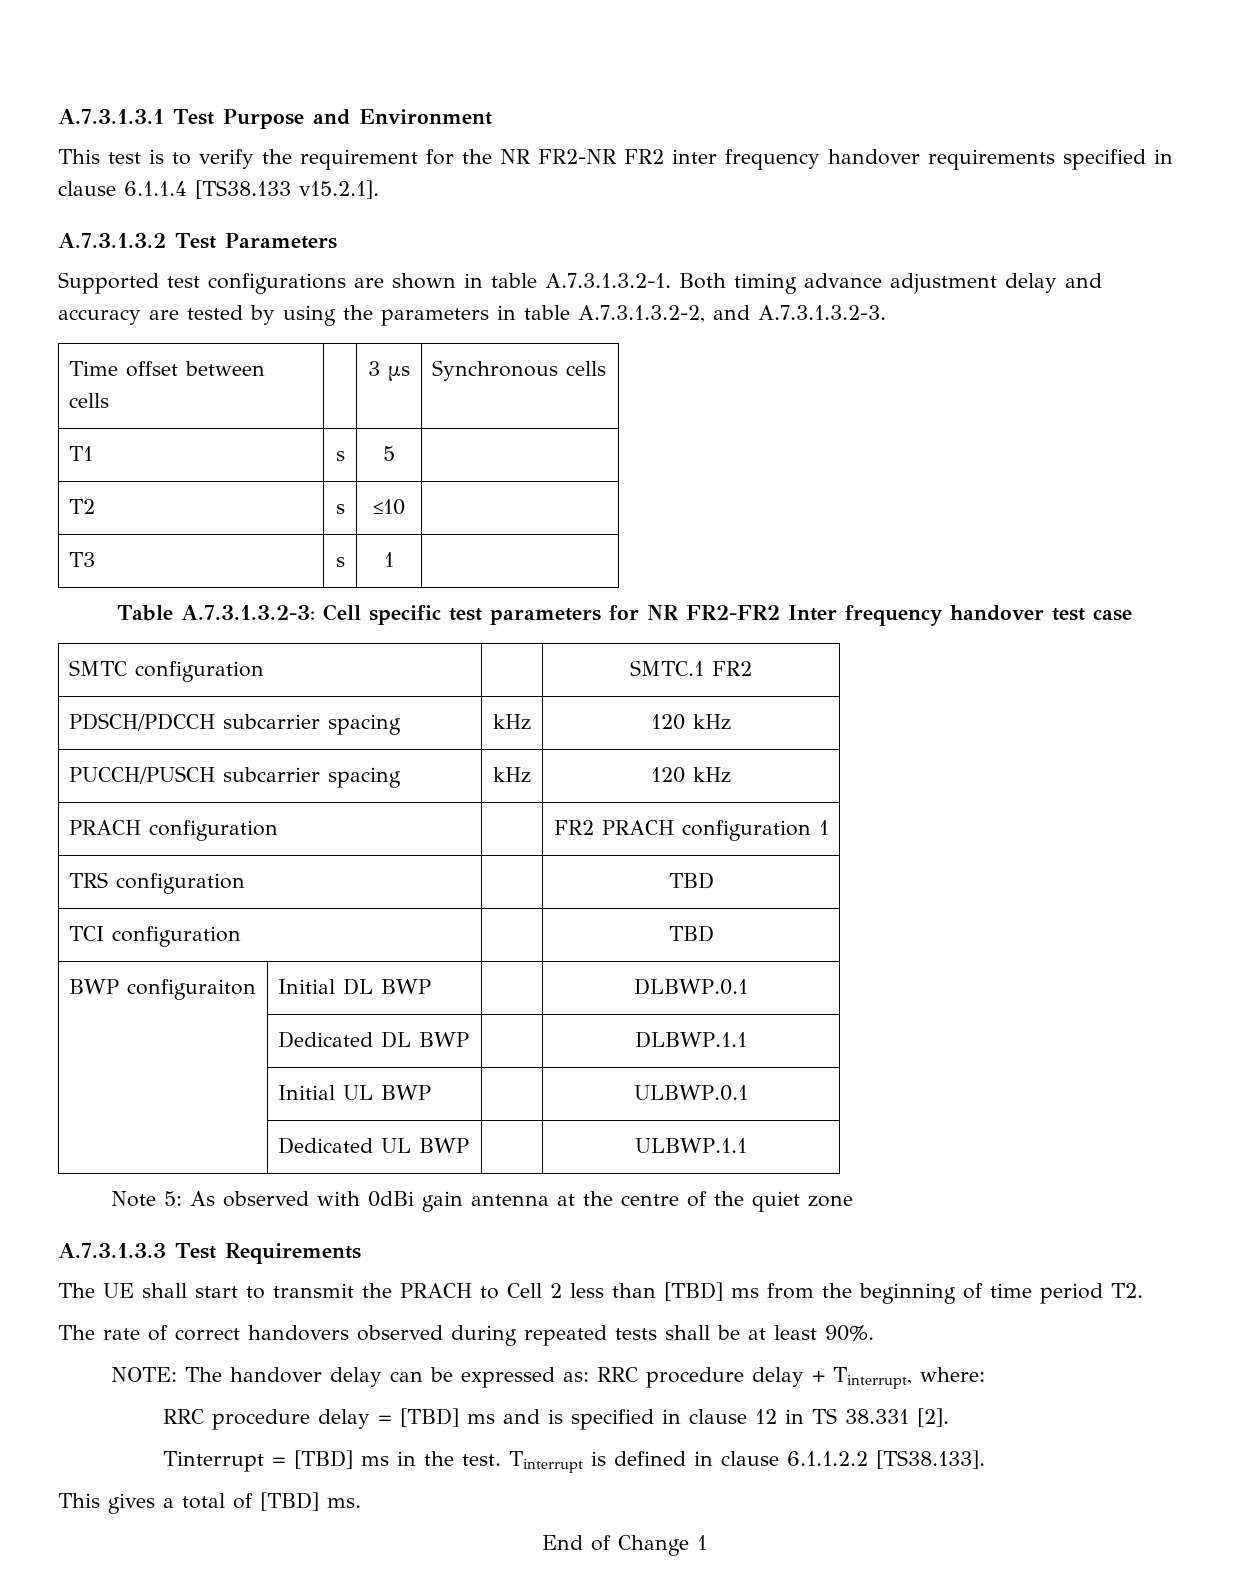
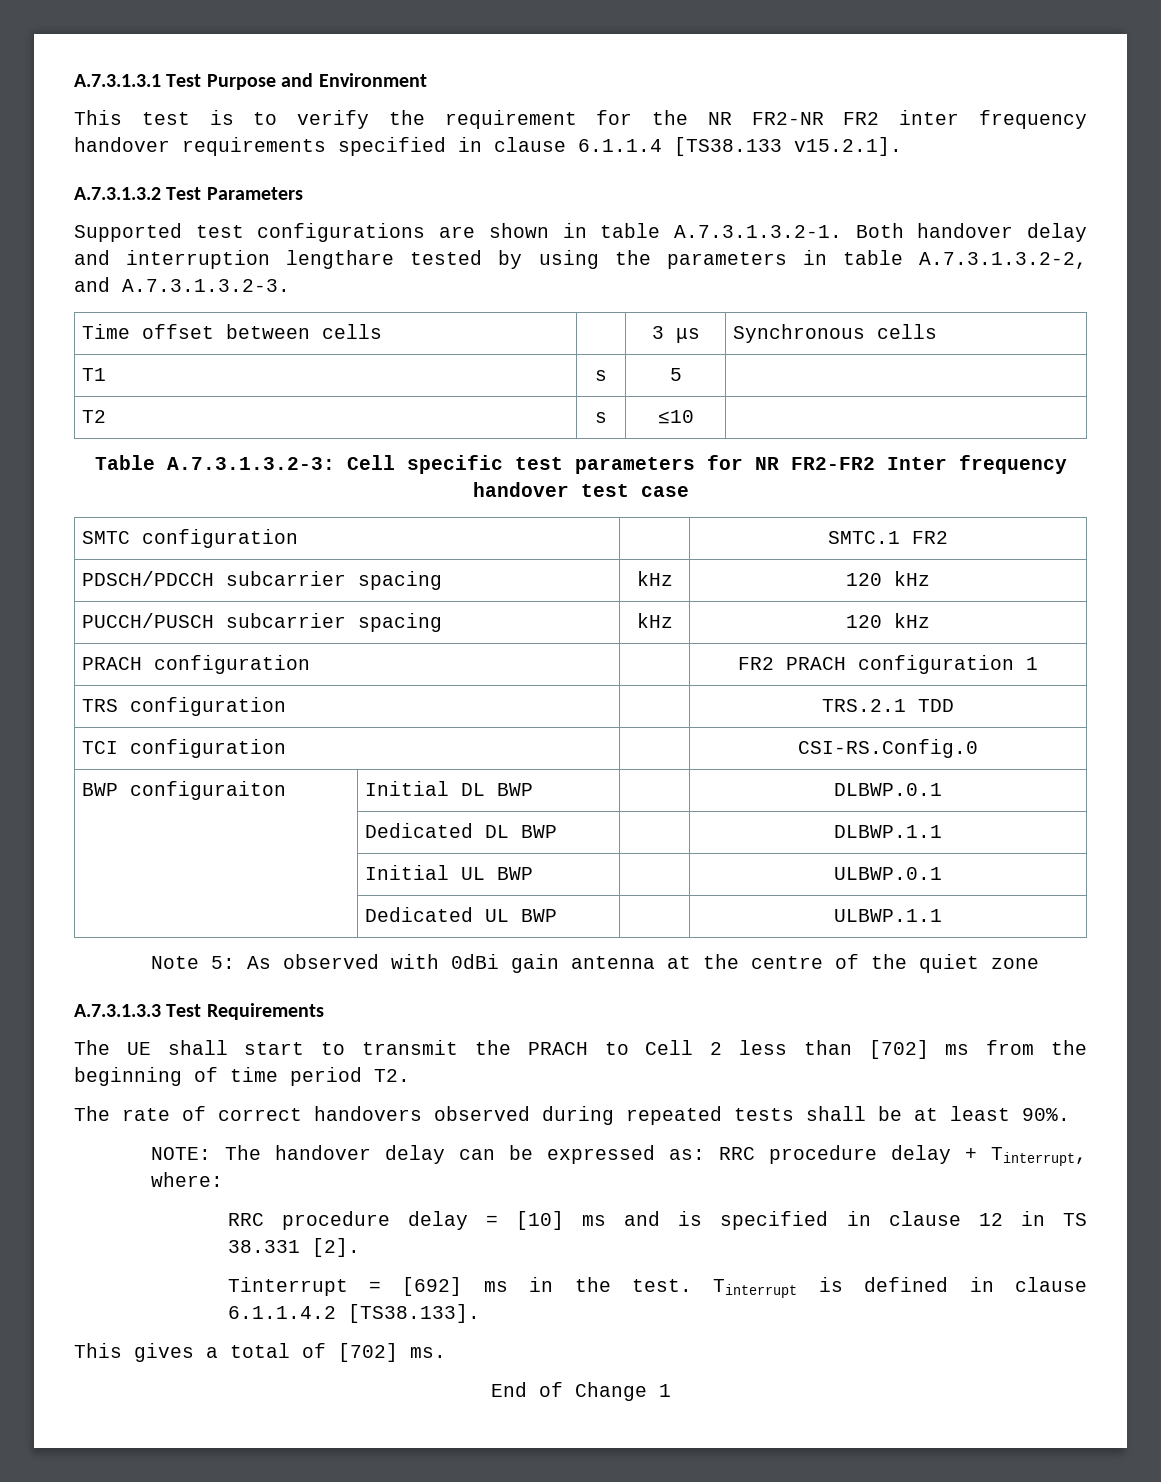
[734,273,1102,294] [58,309,179,325] timing advance adjustment delay and accuracy are -> [917,223,1088,242] [74,250,395,269] handover delay and interruption lengthare
[69,552,96,567] [335,557,345,567] [384,552,394,567] // T3 | s | 1 | -> (694, 417) none
[668,872,714,889] TBD -> [822,699,954,712] TRS.2.1 TDD
[668,925,714,942] TBD -> [798,739,978,758] CSI-RS.Config.0
[664,1282,723,1301] [TBD] -> [868,1040,929,1059] [702]
[400,1408,460,1427] [TBD] -> [516,1211,565,1230] [10]
[294,1450,354,1469] [TBD] -> [402,1277,463,1296] [692]
[787,1451,869,1466] 6.1.1.2.2 -> [227,1306,336,1319] 6.1.1.4.2
[260,1492,319,1511] [TBD] -> [338,1343,398,1362] [702]

